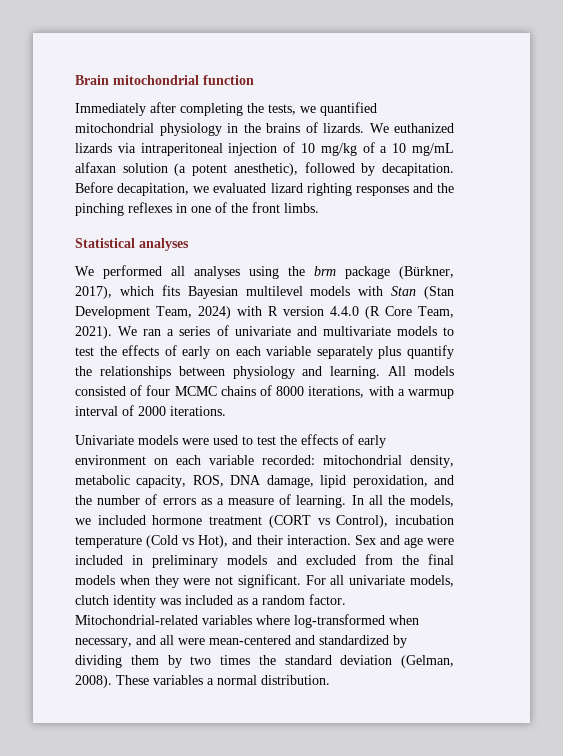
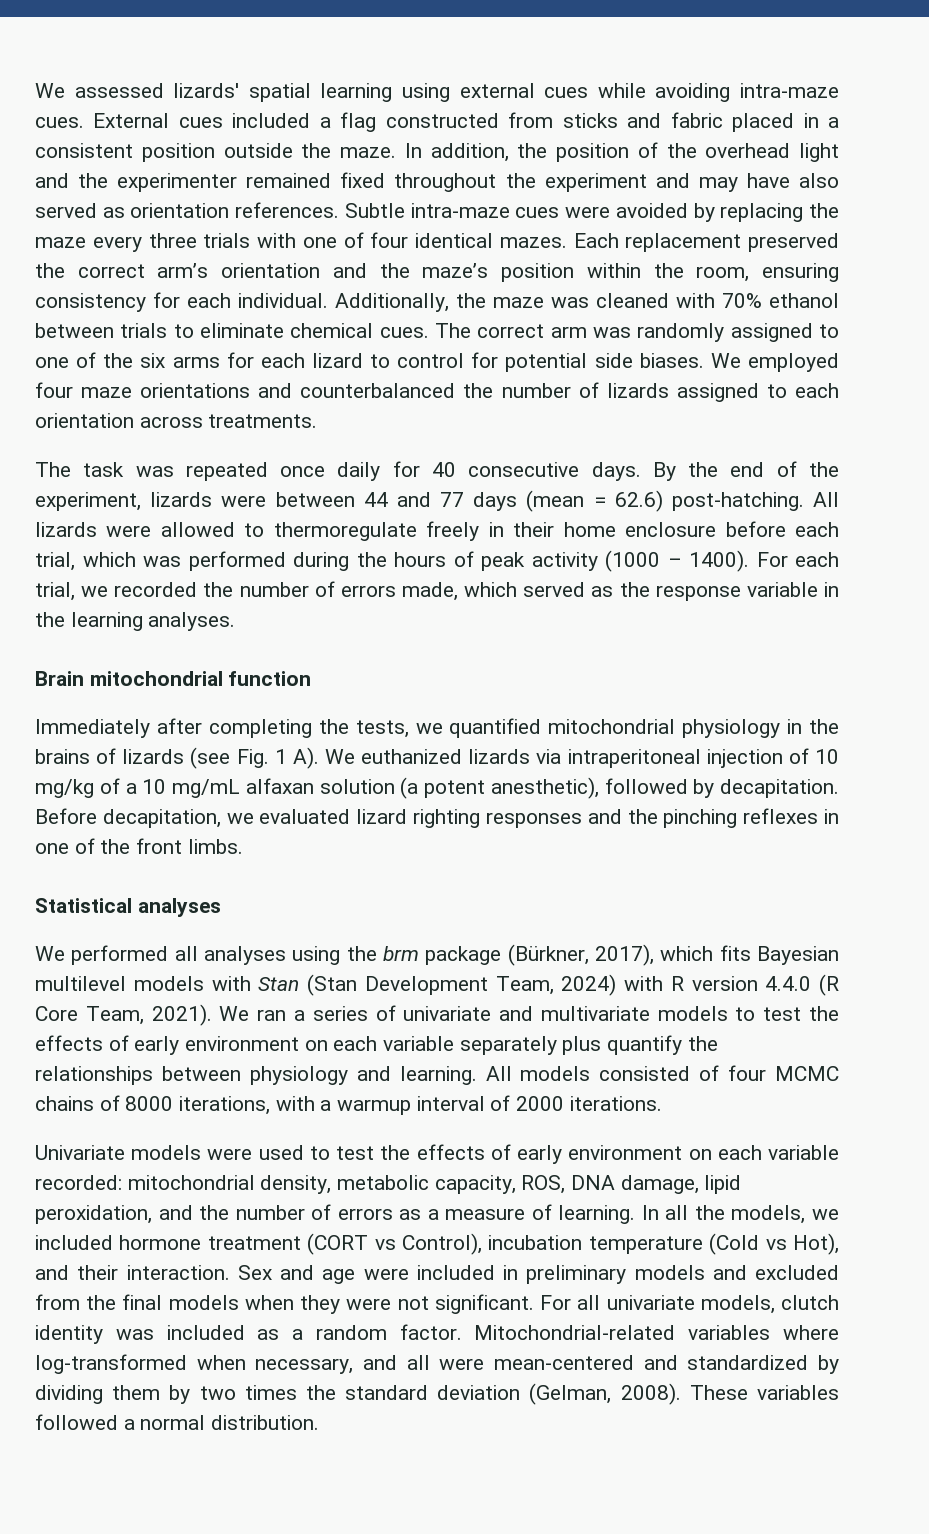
(75, 80) none -> [35,83,840,102] [35,112,839,132] [35,142,839,162] [35,172,839,192] [35,202,840,222] [35,232,839,252] [35,263,840,282] [35,292,839,312] [35,323,840,342] [35,352,839,372] [35,382,840,402] [35,413,318,428] [35,461,840,481] [35,490,839,512] [35,521,840,541] [35,550,839,572] [35,581,839,601] [35,612,236,631] We assessed lizards' spatial learning using external cues while avoiding intra-maze cues. External cues included a flag constructed from sticks and fabric placed in a consistent position outside the maze. In addition, the position of the overhead light and the experimenter remained fixed throughout the experiment and may have also served as orientation references. Subtle intra-maze cues were avoided by replacing the maze every three trials with one of four identical mazes. Each replacement preserved the correct arm’s orientation and the maze’s position within the room, ensuring consistency for each individual. Additionally, the maze was cleaned with 70% ethanol between trials to eliminate chemical cues. The correct arm was randomly assigned to one of the six arms for each lizard to control for potential side biases. We employed four maze orientations and counterbalanced the number of lizards assigned to each orientation across treatments. // The task was repeated once daily for 40 consecutive days. By the end of the experiment, lizards were between 44 and 77 days (mean = 62.6) post-hatching. All lizards were allowed to thermoregulate freely in their home enclosure before each trial, which was performed during the hours of peak activity (1000 – 1400). For each trial, we recorded the number of errors made, which served as the response variable in the learning analyses. //
[323,123,364,133] lizards. -> [122,747,319,769] lizards (see Fig. 1 A).
(211, 352) none -> [185,1036,300,1051] environment
(203, 680) none -> [35,1414,118,1430] followed

